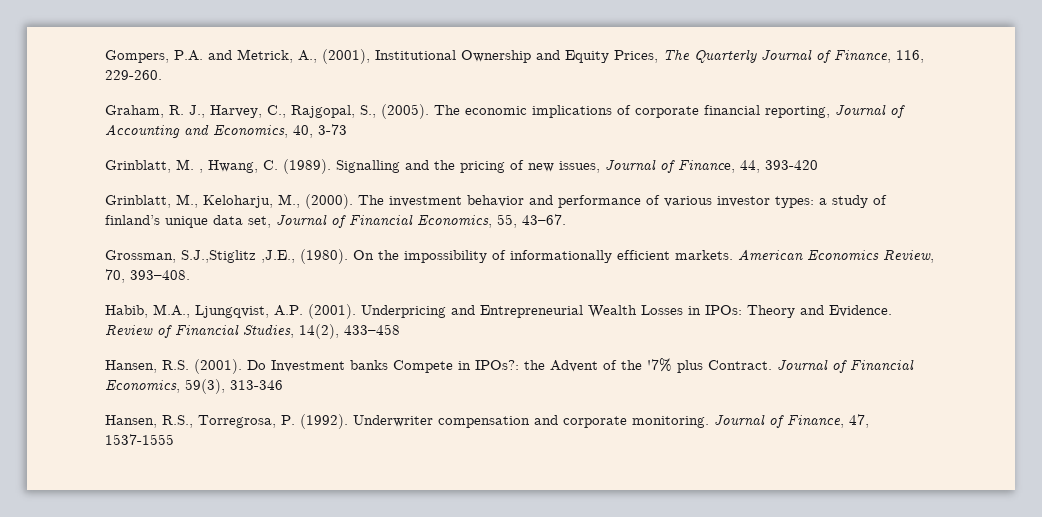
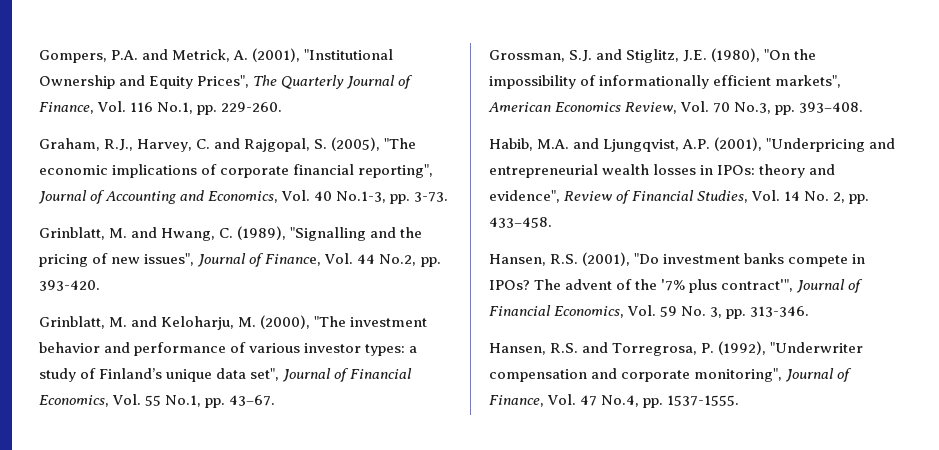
[298,49,456,64] A., (2001), Institutional -> [233,48,394,62] A. (2001), "Institutional
[614,50,658,63] Prices, -> [197,75,250,88] Prices",
[896,50,924,63] [105,70,162,80] [105,104,460,119] 116, 229-260. // Graham, R. J., Harvey, C., Rajgopal, S., (2005). The -> [97,101,283,115] [39,137,417,152] Vol. 116 No.1, pp. 229-260. // Graham, R.J., Harvey, C. and Rajgopal, S. (2005), "The
[765,106,830,118] reporting, -> [358,164,434,178] reporting",
[293,124,347,138] [105,159,203,173] 40, 3-73 // Grinblatt, M. , -> [281,190,449,204] [39,227,158,240] Vol. 40 No.1-3, pp. 3-73. // Grinblatt, M. and
[283,159,400,174] (1989). Signalling -> [237,226,367,241] (1989), "Signalling
[559,159,818,173] [105,194,384,209] issues, Journal of Finance, 44, 393-420 // Grinblatt, M., Keloharju, M., (2000). The -> [144,253,441,267] [39,280,100,291] [39,315,347,330] issues", Journal of Finance, Vol. 44 No.2, pp. 393-420. // Grinblatt, M. and Keloharju, M. (2000), "The
[105,215,160,225] finland’s -> [99,368,163,379] Finland’s
[248,214,566,228] [105,249,374,264] set, Journal of Financial Economics, 55, 43–67. // Grossman, S.J.,Stiglitz ,J.E., (1980). On -> [250,368,413,382] [39,394,276,408] [489,48,791,63] set", Journal of Financial Economics, Vol. 55 No.1, pp. 43–67. // Grossman, S.J. and Stiglitz, J.E. (1980), "On
[675,250,733,260] markets. -> [775,75,842,88] markets",
[105,269,190,283] [105,304,892,319] [105,324,400,339] [105,359,598,374] 70, 393–408. // Habib, M.A., Ljungqvist, A.P. (2001). Underpricing and Entrepreneurial Wealth Losses in IPOs: Theory and Evidence. Review of Financial Studies, 14(2), 433–458 // Hansen, R.S. (2001). Do Investment banks Compete in IPOs?: the Advent -> [680,101,864,115] [489,137,896,152] [489,164,836,178] [489,190,870,204] [489,217,552,228] [489,252,866,267] [489,279,613,290] Vol. 70 No.3, pp. 393–408. // Habib, M.A. and Ljungqvist, A.P. (2001), "Underpricing and entrepreneurial wealth losses in IPOs: theory and evidence", Review of Financial Studies, Vol. 14 No. 2, pp. 433–458. // Hansen, R.S. (2001), "Do investment banks compete in IPOs? The advent
[708,359,914,373] [105,379,283,394] [105,414,433,429] Contract. Journal of Financial Economics, 59(3), 313-346 // Hansen, R.S., Torregrosa, P. (1992). Underwriter -> [721,279,864,293] [489,305,810,319] [489,341,864,356] contract'", Journal of Financial Economics, Vol. 59 No. 3, pp. 313-346. // Hansen, R.S. and Torregrosa, P. (1992), "Underwriter
[632,414,869,428] [105,434,174,445] monitoring. Journal of Finance, 47, 1537-1555 -> [694,368,853,382] [489,394,740,408] monitoring", Journal of Finance, Vol. 47 No.4, pp. 1537-1555.

